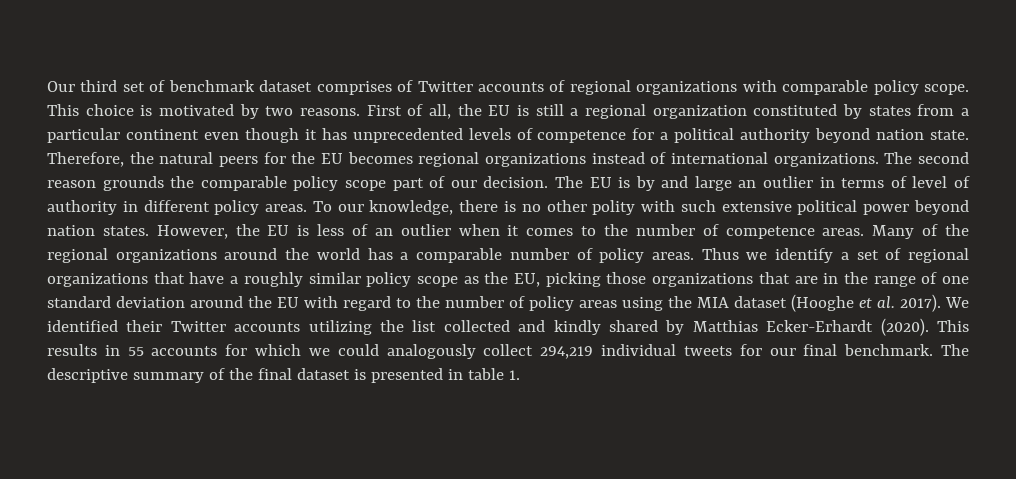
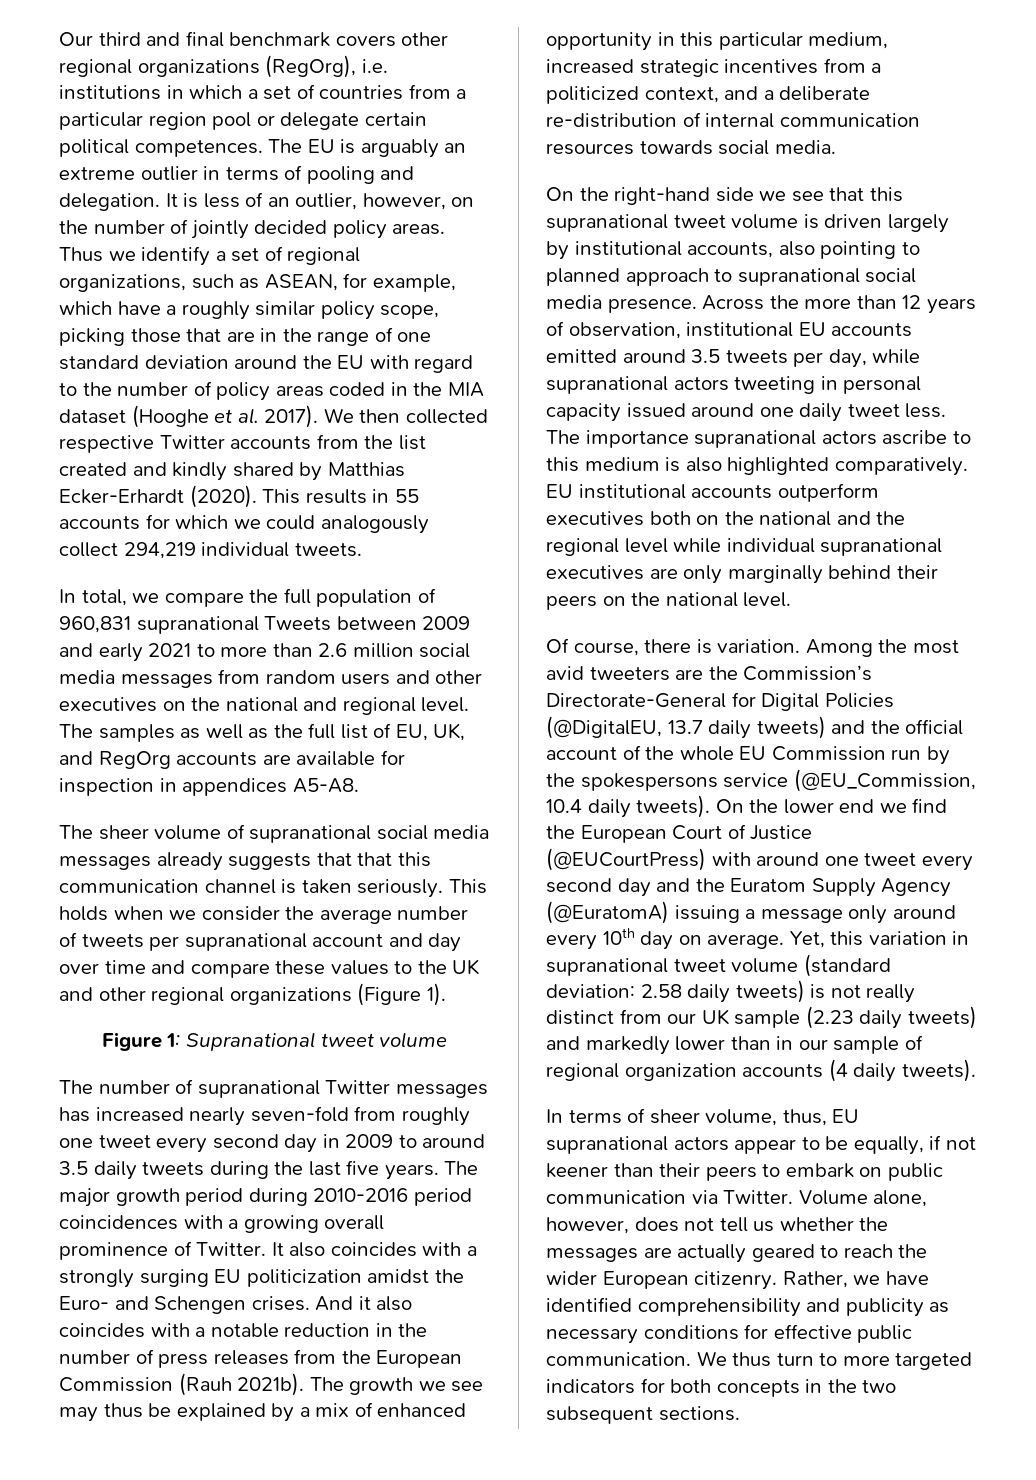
[122,80,969,95] [47,104,969,119] [47,128,969,143] [47,152,969,167] [47,176,971,191] [47,200,970,215] [47,224,970,239] [47,248,593,263] set of benchmark dataset comprises of Twitter accounts of regional organizations with comparable policy scope. This choice is motivated by two reasons. First of all, the EU is still a regional organization constituted by states from a particular continent even though it has unprecedented levels of competence for a political authority beyond nation state. Therefore, the natural peers for the EU becomes regional organizations instead of international organizations. The second reason grounds the comparable policy scope part of our decision. The EU is by and large an outlier in terms of level of authority in different policy areas. To our knowledge, there is no other polity with such extensive political power beyond nation states. However, the EU is less of an outlier when it comes to the number of competence areas. Many of the regional organizations around the world has a comparable number of -> [146,31,449,47] [59,55,388,78] [59,84,467,100] [59,112,427,130] [59,139,467,158] [59,165,415,184] [59,192,475,211] [59,219,328,239] and final benchmark covers other regional organizations (RegOrg), i.e. institutions in which a set of countries from a particular region pool or delegate certain political competences. The EU is arguably an extreme outlier in terms of pooling and delegation. It is less of an outlier, however, on the number of jointly decided
[47,272,185,287] organizations that -> [59,273,456,292] [59,301,112,315] organizations, such as ASEAN, for example, which
[416,272,540,287] scope as the EU, -> [380,305,440,319] scope,
[652,273,754,287] organizations -> (181, 335) none
[622,297,663,311] using -> [329,382,408,396] coded in
[47,320,372,335] identified their Twitter accounts utilizing -> [359,409,488,424] [59,434,359,453] then collected respective Twitter accounts from
[443,320,510,332] collected -> [59,462,127,476] created
[683,344,970,356] [47,368,520,383] tweets for our final benchmark. The descriptive summary of the final dataset is presented in table 1. -> [294,543,362,557] [59,588,436,607] [59,616,471,634] [59,643,471,662] [59,669,483,688] [59,697,470,715] [59,723,466,742] [59,750,405,769] [59,778,359,796] [59,824,490,843] [59,852,431,871] [59,879,487,898] [59,906,469,924] [59,932,462,952] [59,959,480,978] [59,983,446,1006] [101,1032,448,1051] [59,1079,488,1098] [59,1106,470,1126] [59,1134,486,1153] [59,1160,479,1180] [59,1188,472,1207] [59,1215,385,1233] [59,1241,477,1260] [59,1269,464,1288] [59,1296,413,1314] [59,1323,428,1338] [59,1349,463,1368] [59,1373,484,1396] [59,1402,467,1422] [546,32,889,51] [546,58,882,77] [546,86,871,104] [546,112,920,128] [546,140,836,155] [546,187,903,205] [546,214,949,233] [546,241,920,260] [546,268,917,286] [546,295,976,314] [546,321,913,339] [546,349,921,368] [546,376,922,394] [546,403,947,422] [546,430,971,448] [546,457,968,476] [546,483,879,502] [546,511,906,526] [546,538,943,556] [546,565,938,584] [546,592,792,610] [546,638,959,657] [546,665,873,681] [546,692,894,711] [546,716,964,739] [546,745,950,765] [546,769,976,792] [546,795,948,818] [546,824,813,843] [546,848,973,871] [546,878,952,897] [546,901,956,924] [546,928,970,950] [546,954,891,977] [546,980,916,1003] [546,1006,977,1029] [546,1035,923,1055] [546,1059,976,1082] [546,1108,860,1126] [546,1135,976,1155] [546,1163,943,1181] [546,1190,928,1207] [546,1217,889,1234] [546,1244,928,1263] [546,1271,929,1290] [546,1297,950,1317] [546,1324,913,1344] [546,1351,973,1370] [546,1378,897,1397] [546,1406,740,1424] tweets. // In total, we compare the full population of 960,831 supranational Tweets between 2009 and early 2021 to more than 2.6 million social media messages from random users and other executives on the national and regional level. The samples as well as the full list of EU, UK, and RegOrg accounts are available for inspection in appendices A5-A8. // The sheer volume of supranational social media messages already suggests that that this communication channel is taken seriously. This holds when we consider the average number of tweets per supranational account and day over time and compare these values to the UK and other regional organizations (Figure 1). // Figure 1: Supranational tweet volume // The number of supranational Twitter messages has increased nearly seven-fold from roughly one tweet every second day in 2009 to around 3.5 daily tweets during the last five years. The major growth period during 2010-2016 period coincidences with a growing overall prominence of Twitter. It also coincides with a strongly surging EU politicization amidst the Euro- and Schengen crises. And it also coincides with a notable reduction in the number of press releases from the European Commission (Rauh 2021b). The growth we see may thus be explained by a mix of enhanced opportunity in this particular medium, increased strategic incentives from a politicized context, and a deliberate re-distribution of internal communication resources towards social media. // On the right-hand side we see that this supranational tweet volume is driven largely by institutional accounts, also pointing to planned approach to supranational social media presence. Across the more than 12 years of observation, institutional EU accounts emitted around 3.5 tweets per day, while supranational actors tweeting in personal capacity issued around one daily tweet less. The importance supranational actors ascribe to this medium is also highlighted comparatively. EU institutional accounts outperform executives both on the national and the regional level while individual supranational executives are only marginally behind their peers on the national level. // Of course, there is variation. Among the most avid tweeters are the Commission’s Directorate-General for Digital Policies (@DigitalEU, 13.7 daily tweets) and the official account of the whole EU Commission run by the spokespersons service (@EU_Commission, 10.4 daily tweets). On the lower end we find the European Court of Justice (@EUCourtPress) with around one tweet every second day and the Euratom Supply Agency (@EuratomA) issuing a message only around every 10th day on average. Yet, this variation in supranational tweet volume (standard deviation: 2.58 daily tweets) is not really distinct from our UK sample (2.23 daily tweets) and markedly lower than in our sample of regional organization accounts (4 daily tweets). // In terms of sheer volume, thus, EU supranational actors appear to be equally, if not keener than their peers to embark on public communication via Twitter. Volume alone, however, does not tell us whether the messages are actually geared to reach the wider European citizenry. Rather, we have identified comprehensibility and publicity as necessary conditions for effective public communication. We thus turn to more targeted indicators for both concepts in the two subsequent sections.

